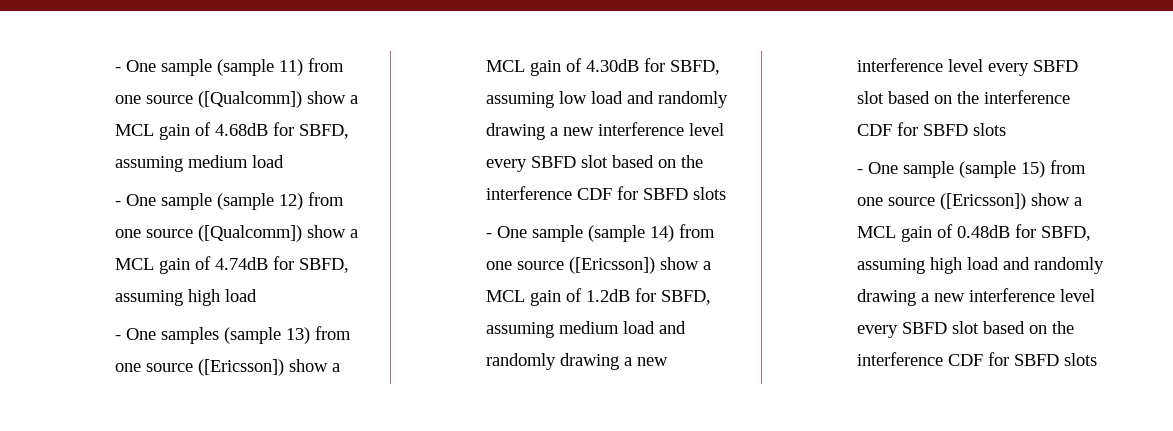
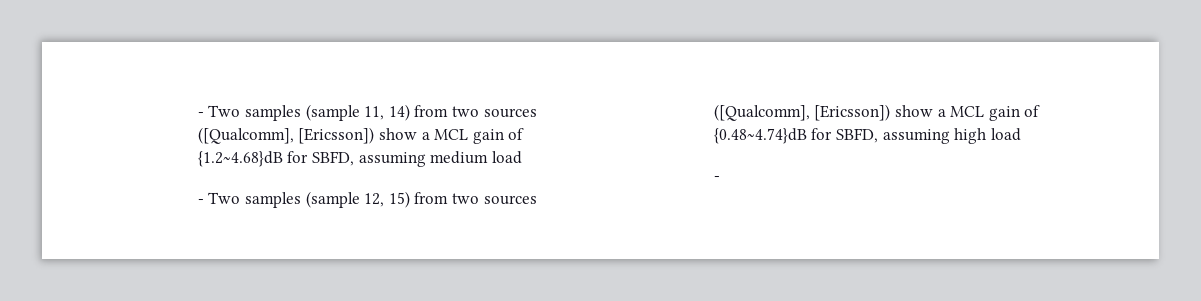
[115,58,345,76] [115,91,359,108] [115,122,269,140] - One sample (sample 11) from one source ([Qualcomm]) show a MCL gain of 4.68dB -> [197,104,537,121] [197,127,525,144] [197,151,283,167] - Two samples (sample 11, 14) from two sources ([Qualcomm], [Ericsson]) show a MCL gain of {1.2~4.68}dB
[126,192,345,210] [115,225,359,242] [115,256,269,274] One sample (sample 12) from one source ([Qualcomm]) show a MCL gain of 4.74dB -> [208,191,537,208] [713,104,1041,121] [713,128,807,144] Two samples (sample 12, 15) from two sources ([Qualcomm], [Ericsson]) show a MCL gain of {0.48~4.74}dB
[126,326,352,344] [115,359,341,376] [486,58,721,76] [486,91,729,108] [486,122,725,140] [486,155,704,172] [486,186,727,200] [486,224,716,242] [486,257,712,274] [486,288,712,306] [486,321,687,338] [486,353,669,370] [857,58,1079,76] [857,90,1071,104] [857,122,1007,136] [857,160,1087,178] [857,193,1083,210] [857,224,1092,242] [857,257,1105,274] [857,288,1096,306] [857,321,1075,338] [857,352,1098,366] One samples (sample 13) from one source ([Ericsson]) show a MCL gain of 4.30dB for SBFD, assuming low load and randomly drawing a new interference level every SBFD slot based on the interference CDF for SBFD slots // - One sample (sample 14) from one source ([Ericsson]) show a MCL gain of 1.2dB for SBFD, assuming medium load and randomly drawing a new interference level every SBFD slot based on the interference CDF for SBFD slots // - One sample (sample 15) from one source ([Ericsson]) show a MCL gain of 0.48dB for SBFD, assuming high load and randomly drawing a new interference level every SBFD slot based on the interference CDF for SBFD slots -> (720, 178) none

